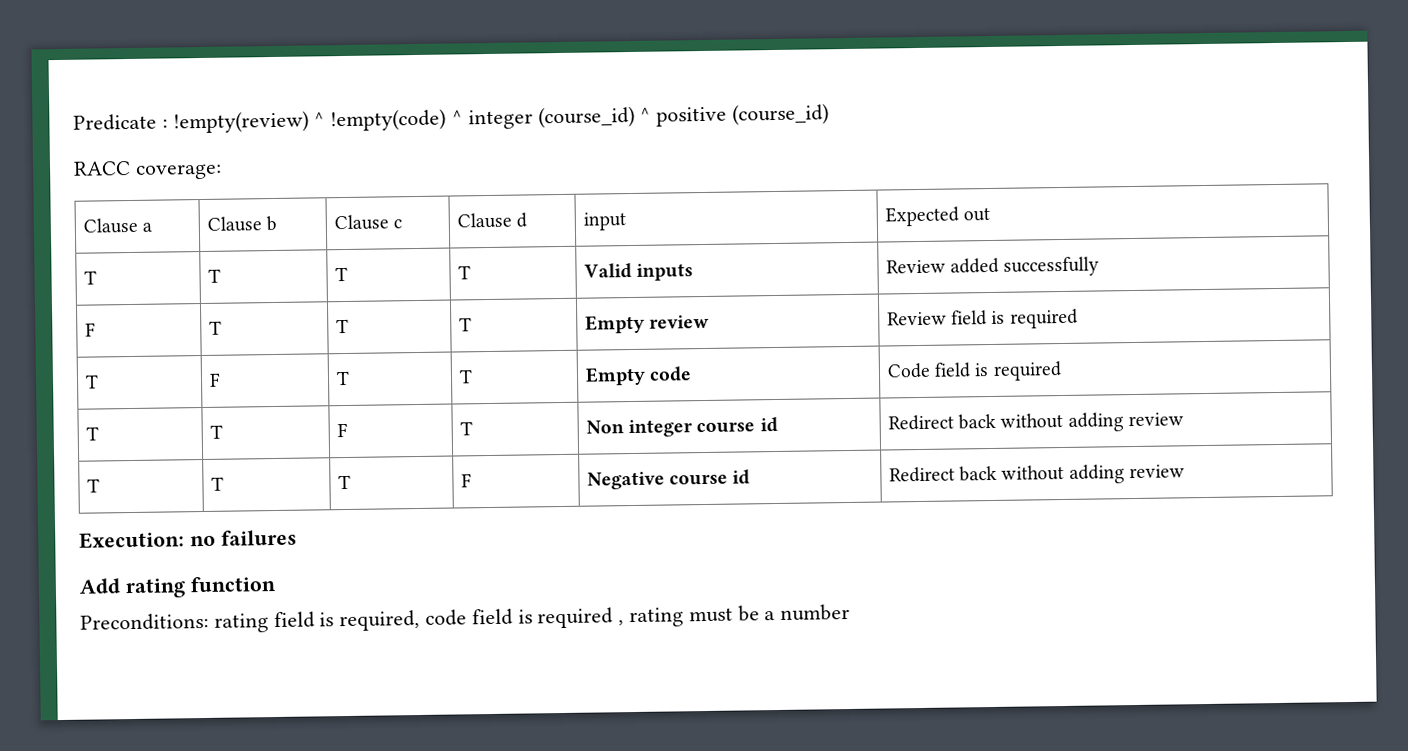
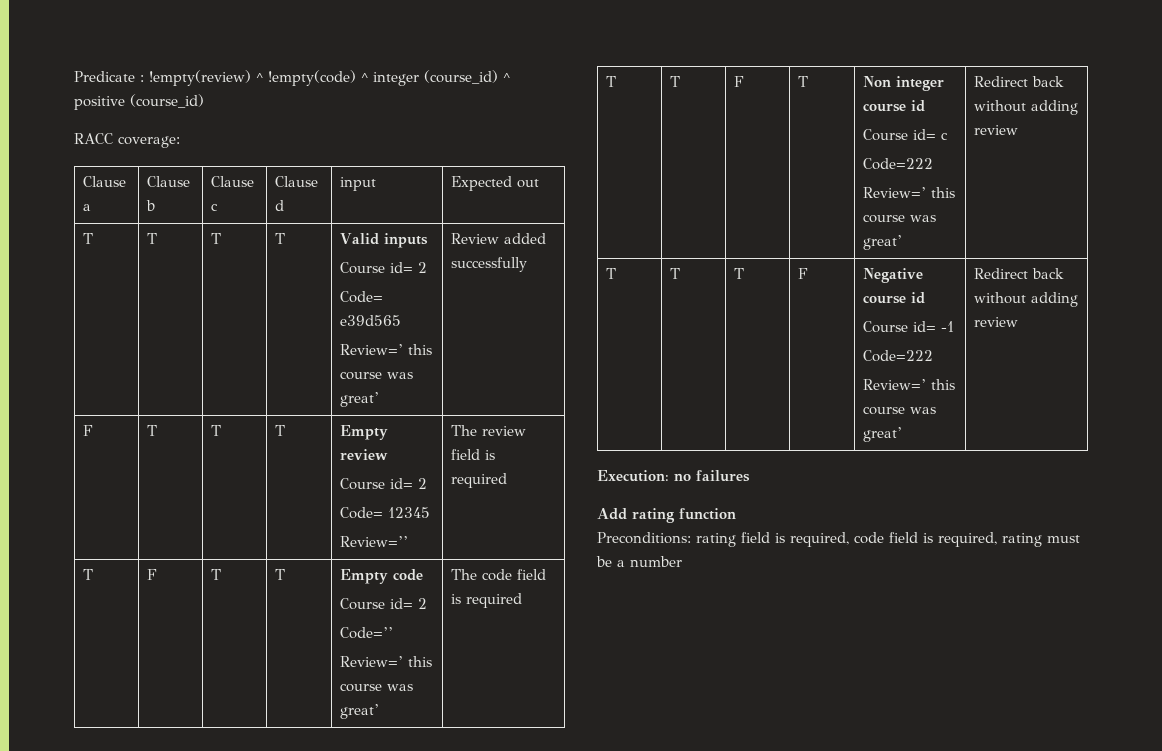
(694, 272) none -> [340,262,428,274] [340,291,384,303] [340,315,402,326] [340,344,433,355] [340,371,414,380] [340,392,380,407] // Course id= 2 // Code= e39d565 // Review=’ this course was great’
[886,311,947,326] | Review -> [340,478,428,490] [340,507,431,519] [340,536,409,547] [451,425,527,436] // Course id= 2 // Code= 12345 // Review=’’ | The review
[886,362,931,379] | Code -> [340,598,428,610] [340,627,394,639] [340,656,433,667] [340,683,414,692] [340,704,380,719] [451,569,513,581] // Course id= 2 // Code=’’ // Review=’ this course was great’ | The code
(778, 424) none -> [863,129,949,141] [863,158,934,170] [863,187,956,198] [863,214,937,223] [863,235,903,250] // Course id= c // Code=222 // Review=’ this course was great’
(751, 477) none -> [863,321,955,333] [863,350,934,362] [863,379,956,390] [863,406,937,415] [863,427,903,442] // Course id= -1 // Code=222 // Review=’ this course was great’
[537,607,625,629] required , -> [938,532,997,547] required,

